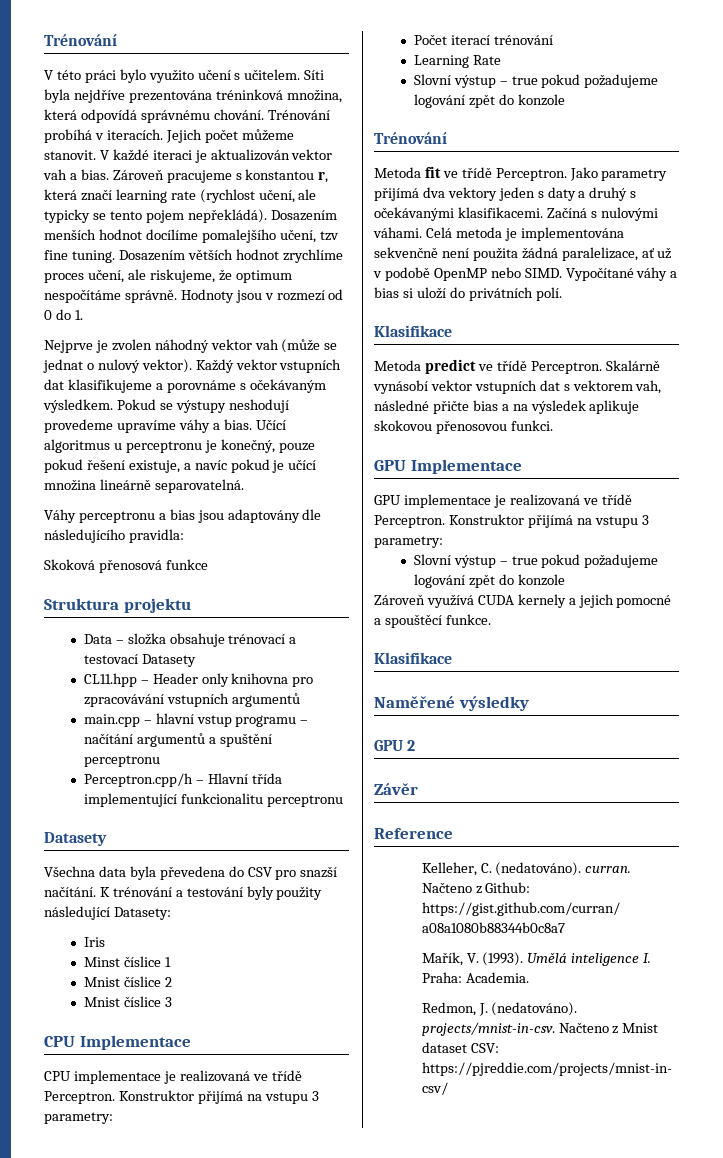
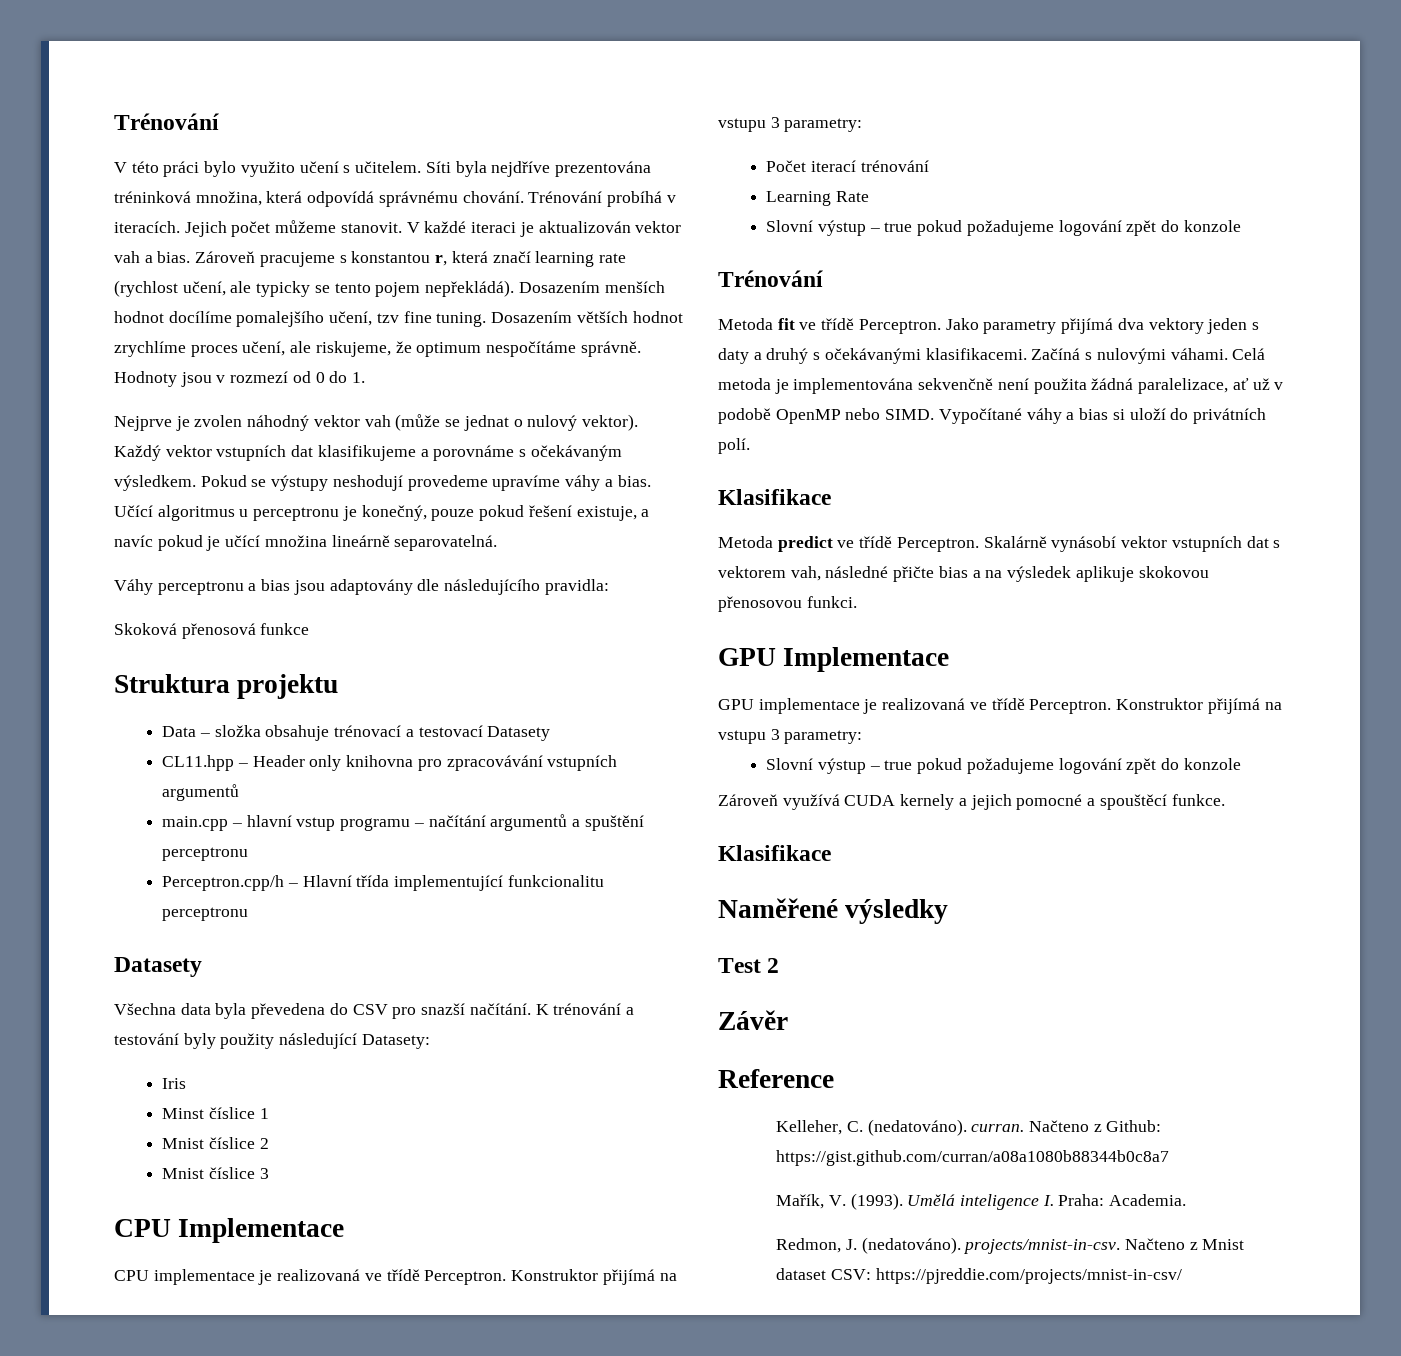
[374,740,403,751] GPU -> [718,958,761,973] Test

